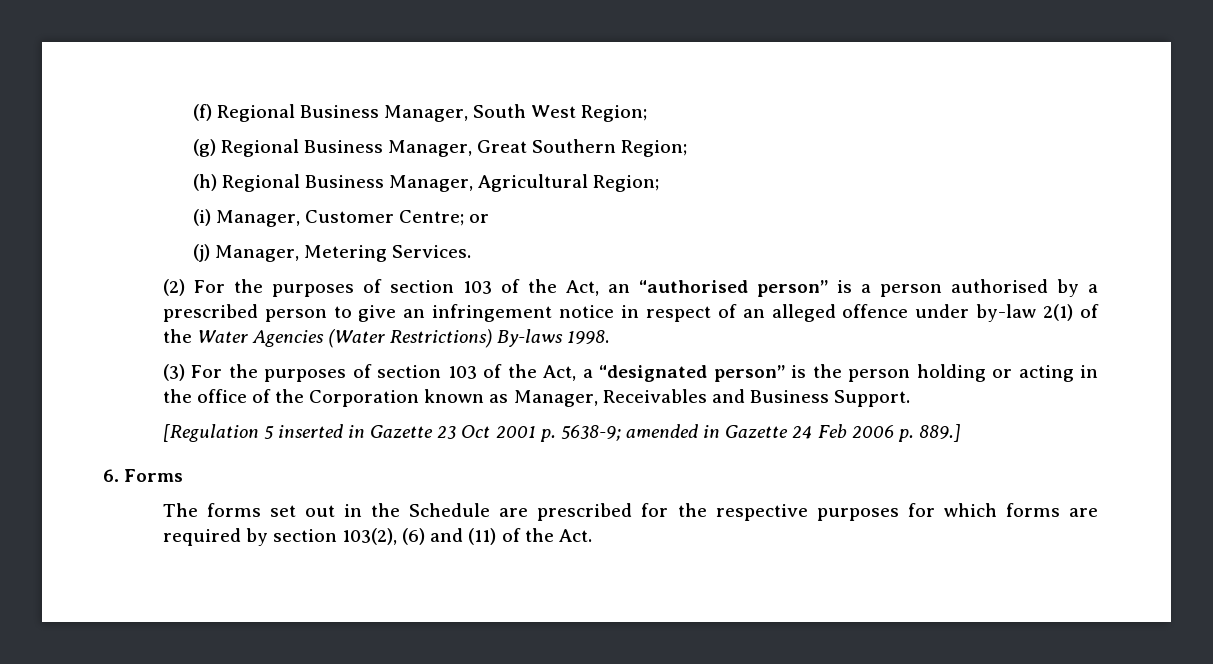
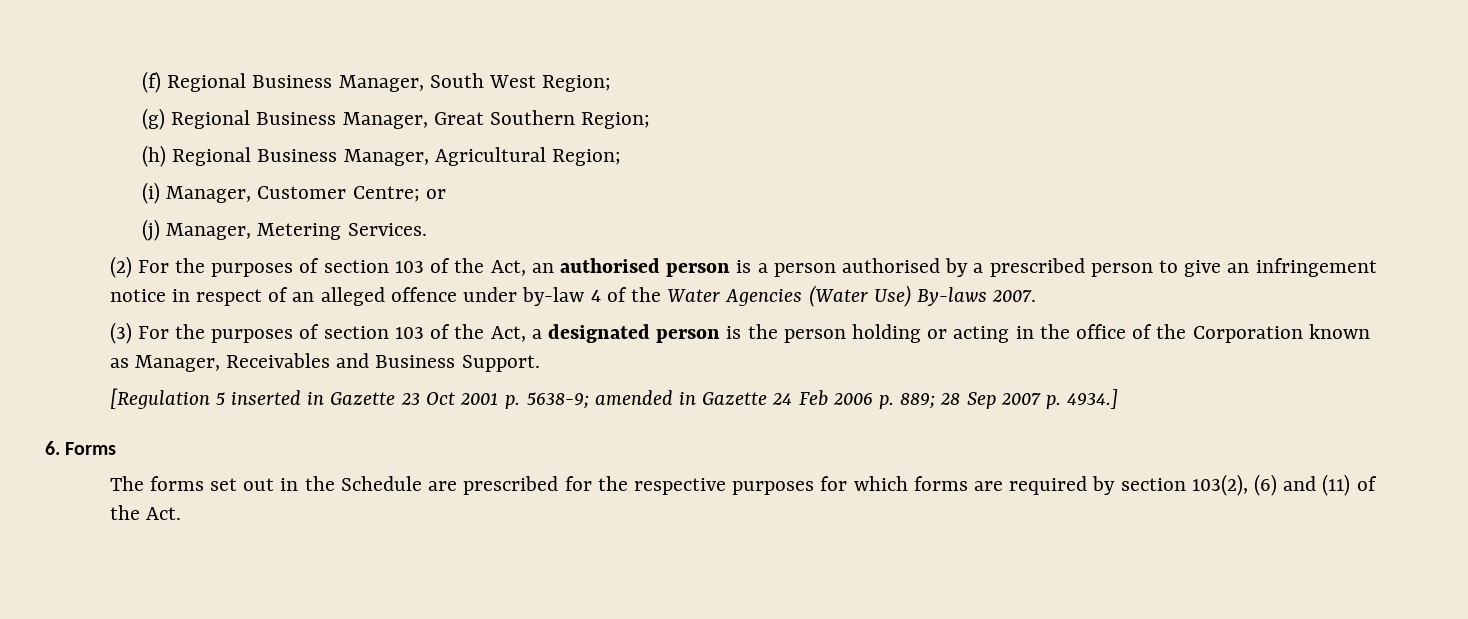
[638,280,828,297] “authorised person” -> [559,258,731,277] authorised person
[1043,304,1074,321] 2(1) -> [590,290,601,302] 4
[390,329,610,348] Restrictions) By-laws 1998. -> [873,285,1037,307] Use) By-laws 2007.
[599,365,785,382] “designated person” -> [547,324,721,343] designated person
[918,424,961,442] 889.] -> [900,389,1119,409] 889; 28 Sep 2007 p. 4934.]

